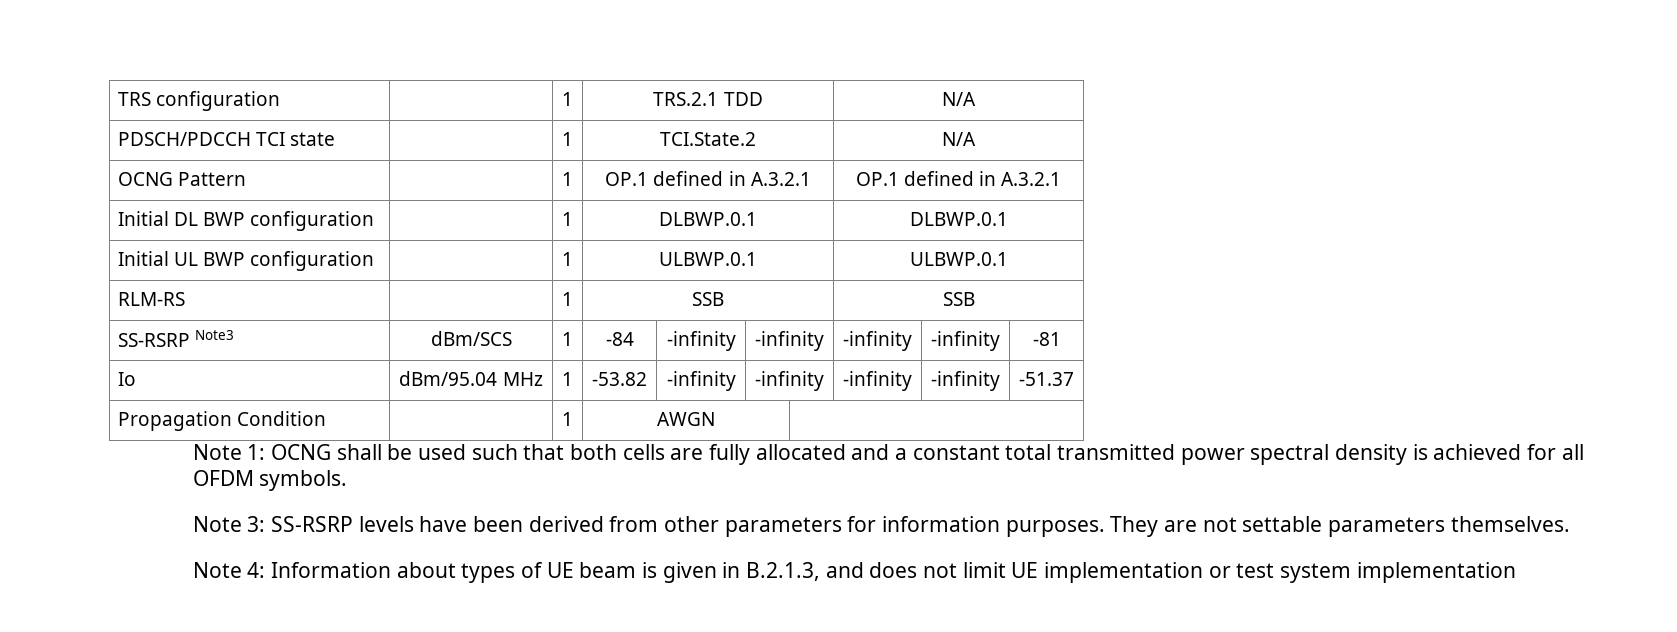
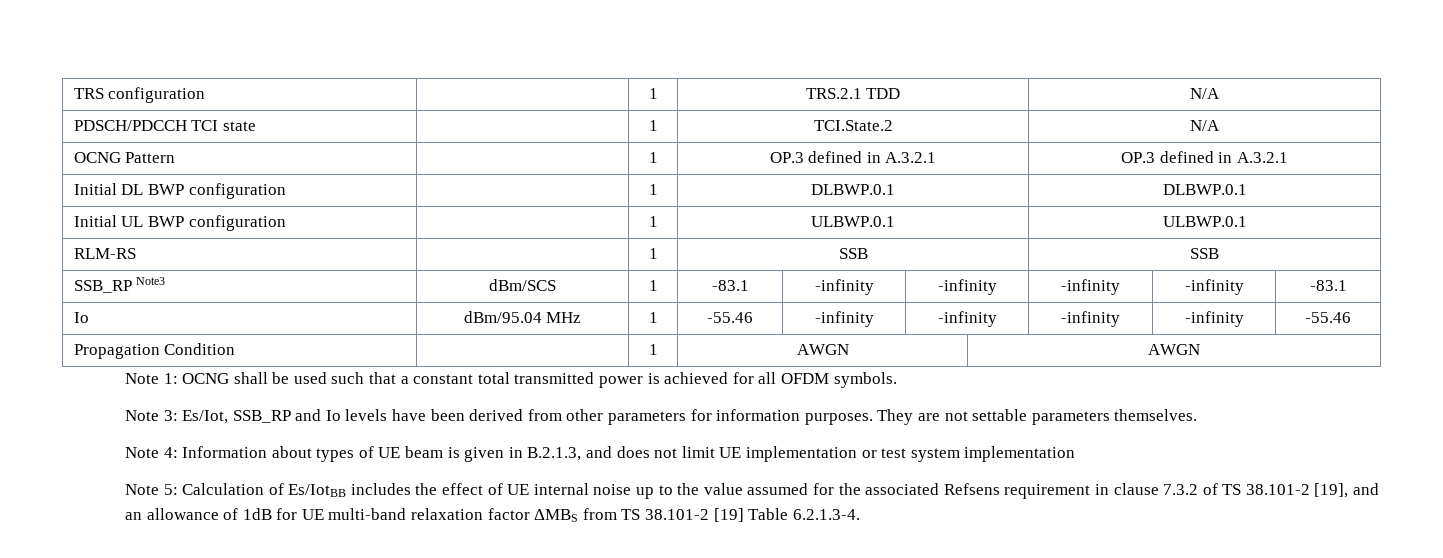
[605,172,649,186] OP.1 -> [769,152,804,163] OP.3
[855,172,899,186] OP.1 -> [1121,152,1156,163] OP.3
[118,333,191,347] SS-RSRP -> [73,280,132,293] SSB_RP
[605,332,634,346] [666,331,736,351] [755,331,824,351] [843,331,912,351] [931,331,1000,351] [1032,332,1061,346] -84 | -infinity | -infinity | -infinity | -infinity | -81 -> [711,280,749,291] [814,279,874,295] [937,279,997,295] [1061,279,1120,295] [1184,279,1244,295] [1309,280,1347,291] -83.1 | -infinity | -infinity | -infinity | -infinity | -83.1
[592,372,647,386] [666,371,736,391] [755,371,824,391] [843,371,912,391] [931,371,1000,391] [1019,372,1074,386] -53.82 | -infinity | -infinity | -infinity | -infinity | -51.37 -> [707,312,753,323] [814,311,874,327] [937,311,997,327] [1061,311,1120,327] [1184,311,1244,327] [1305,312,1351,323] -55.46 | -infinity | -infinity | -infinity | -infinity | -55.46
(715, 419) none -> [1148,344,1200,355] AWGN
[569,444,890,465] both cells are fully allocated and -> (397, 378) none
[1250,444,1407,465] spectral density -> (644, 382) none
[270,516,353,532] SS-RSRP -> [182,409,341,424] Es/Iot, SSB_RP and Io
(1516, 572) none -> [124,483,1380,499] [124,508,860,522] // Note 5: Calculation of Es/IotBB includes the effect of UE internal noise up to the value assumed for the associated Refsens requirement in clause 7.3.2 of TS 38.101-2 [19], and an allowance of 1dB for UE multi-band relaxation factor ΔMBS from TS 38.101-2 [19] Table 6.2.1.3-4.

